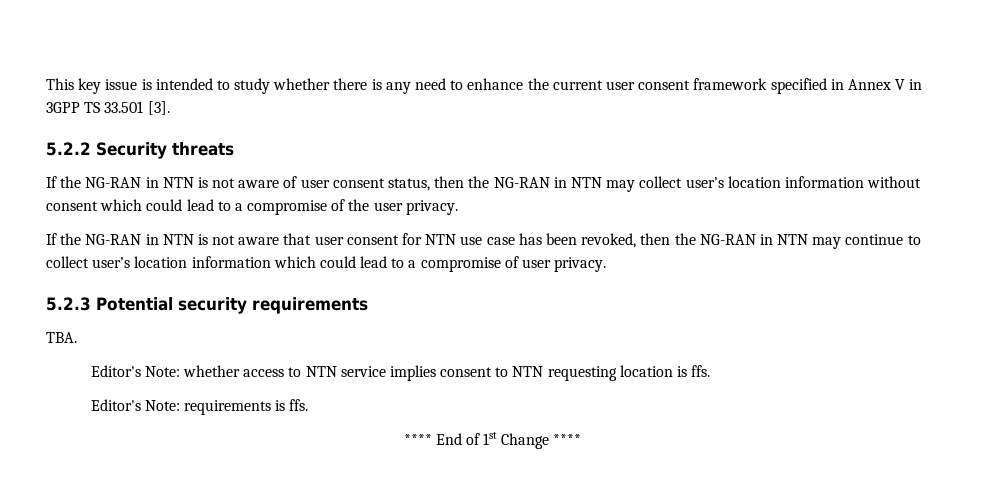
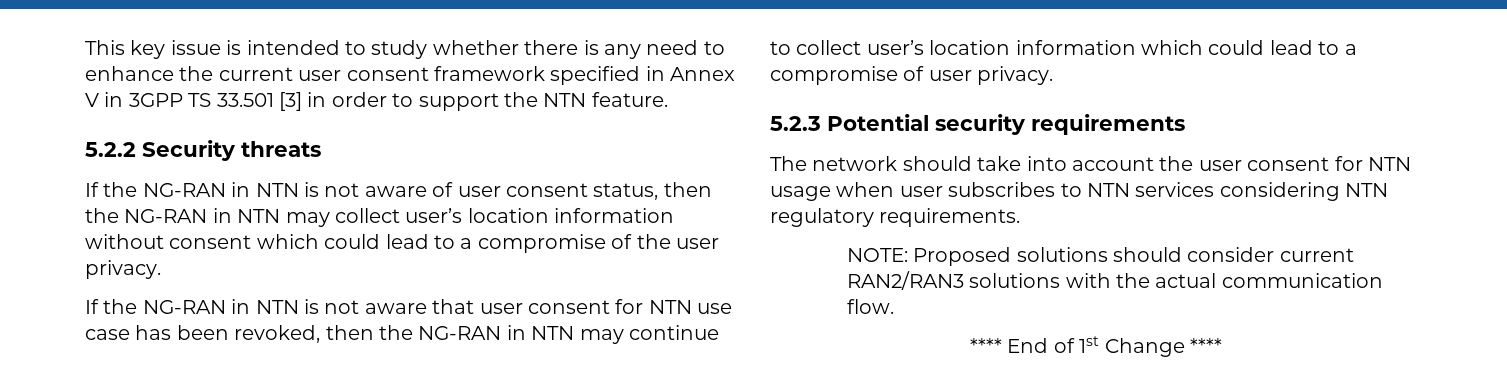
[147,101,170,115] [3]. -> [279,92,668,111] [3] in order to support the NTN feature.
[46,332,77,343] [90,365,711,381] [90,399,309,415] TBA. // Editor's Note: whether access to NTN service implies consent to NTN requesting location is ffs. // Editor's Note: requirements is ffs. -> [770,156,1411,171] [770,182,1389,201] [770,208,1021,227] [846,247,1354,266] [846,271,1383,290] [846,299,894,314] The network should take into account the user consent for NTN usage when user subscribes to NTN services considering NTN regulatory requirements. // NOTE: Proposed solutions should consider current RAN2/RAN3 solutions with the actual communication flow.

